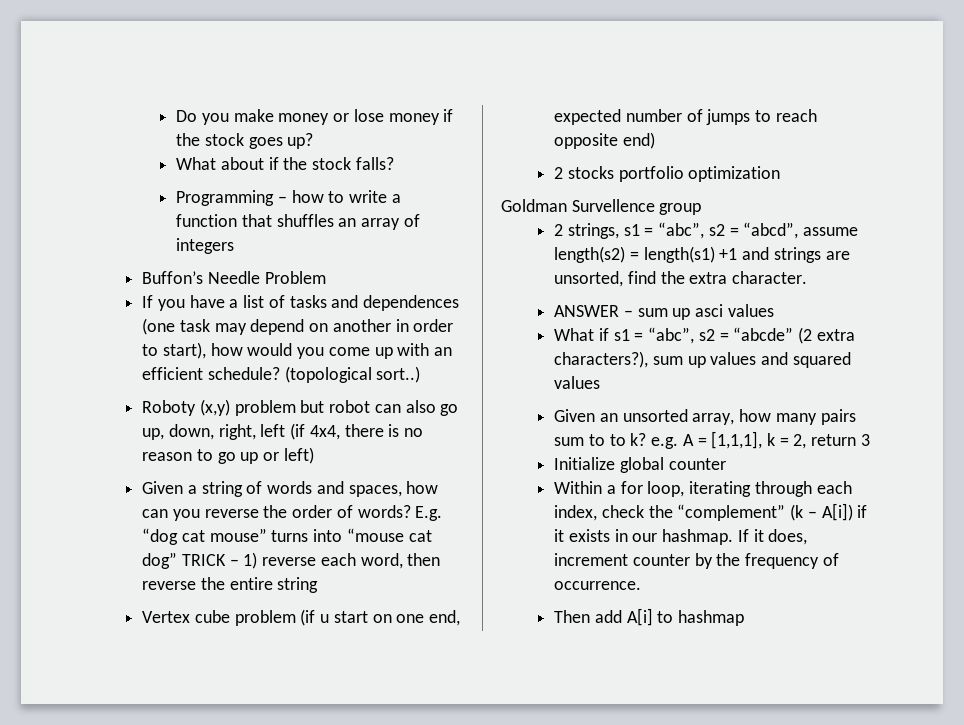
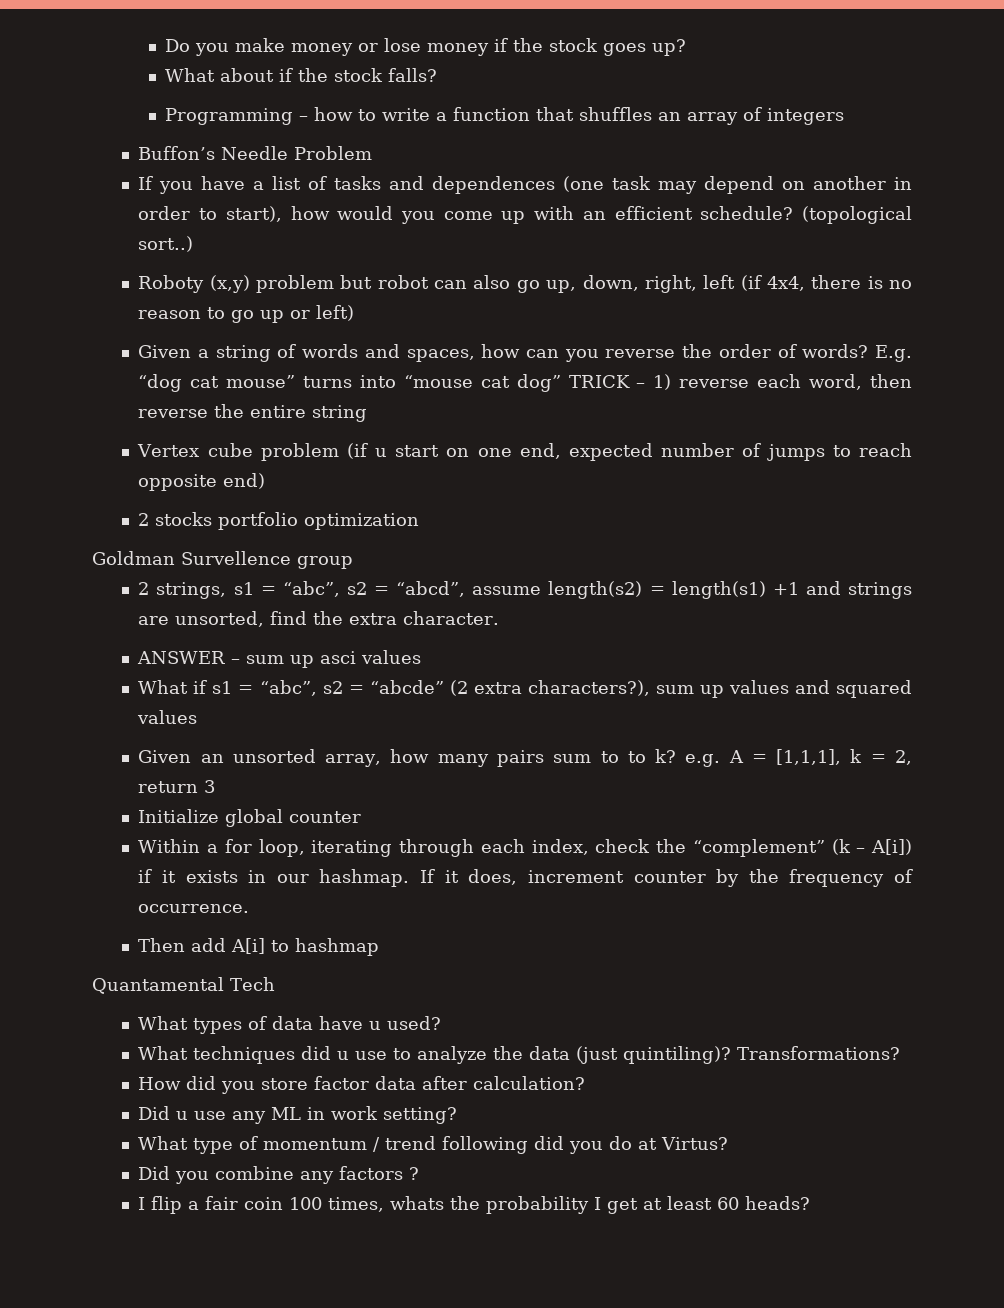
(745, 618) none -> [92,977,275,994] [138,1016,442,1034] [138,1046,901,1064] [138,1076,586,1094] [138,1106,458,1124] [138,1136,729,1154] [138,1166,420,1184] [138,1196,811,1214] // Quantamental Tech // What types of data have u used? // What techniques did u use to analyze the data (just quintiling)? Transformations? // How did you store factor data after calculation? // Did u use any ML in work setting? // What type of momentum / trend following did you do at Virtus? // Did you combine any factors ? // I flip a fair coin 100 times, whats the probability I get at least 60 heads?

